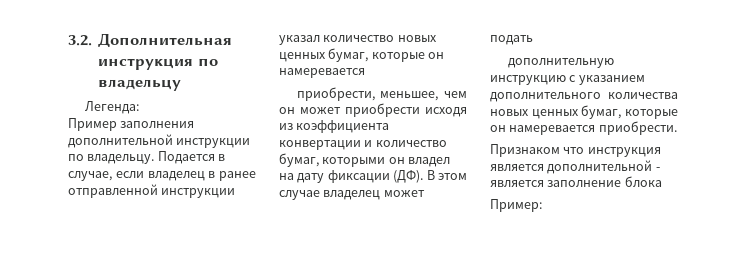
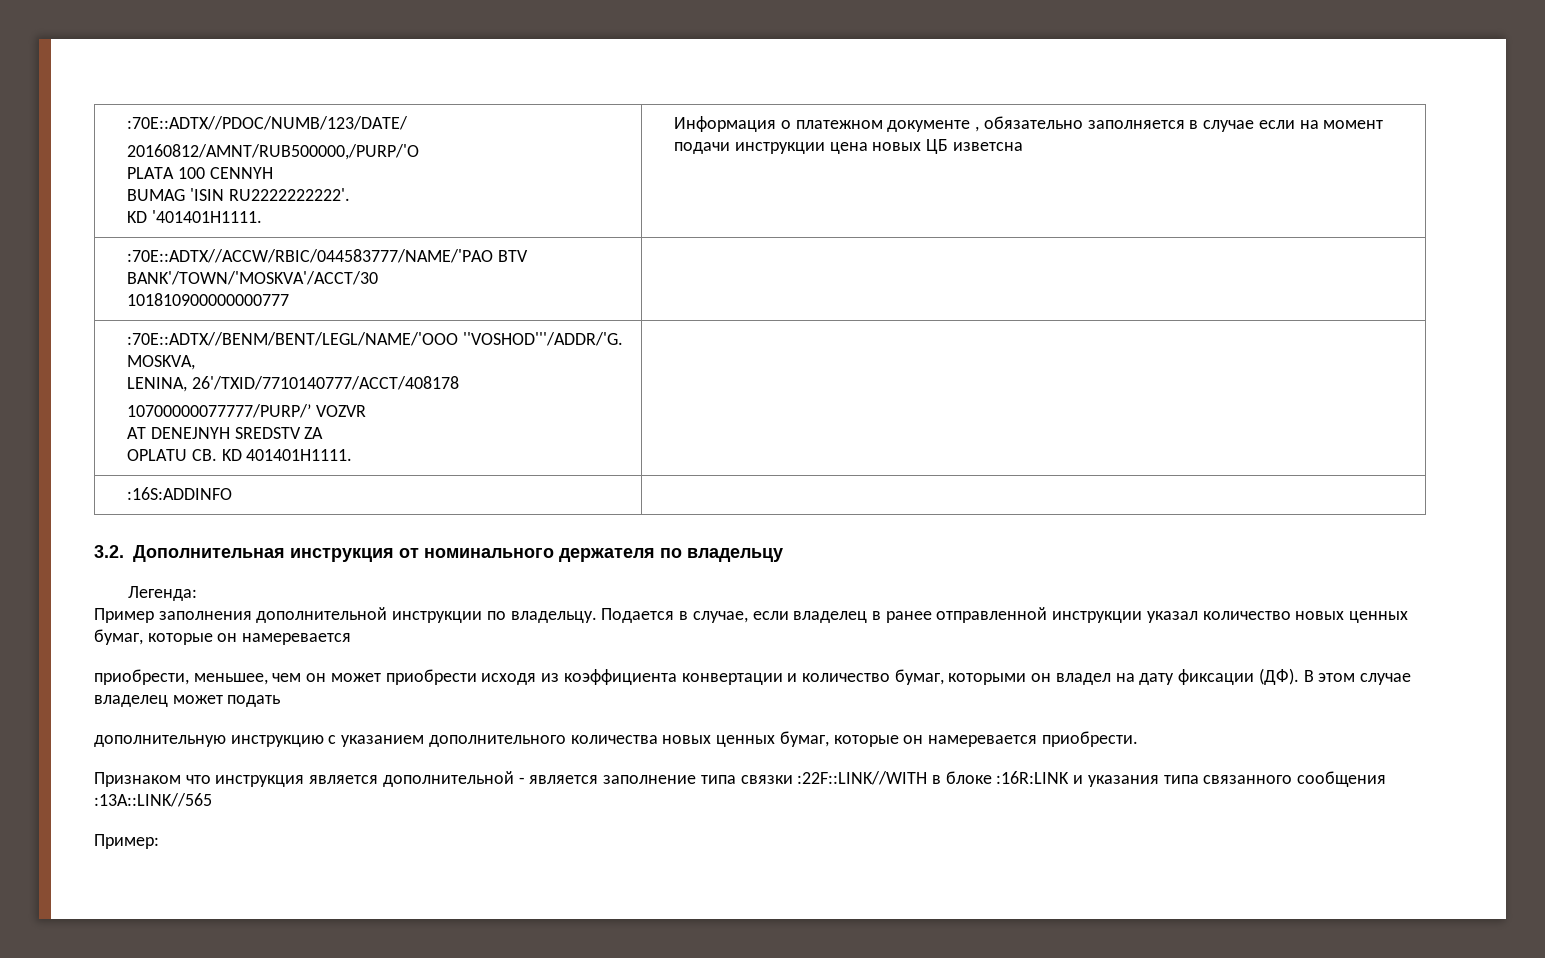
[68,33,233,48] [98,58,194,70] 3.2. Дополнительная инструкция -> [127,116,409,130] [127,144,420,160] [127,167,273,179] [127,188,350,201] [127,210,262,223] [674,116,1384,132] [674,139,1023,154] [127,249,528,263] [127,271,379,285] [127,293,290,306] [127,332,623,346] [127,355,196,370] [127,376,459,392] [127,404,366,418] [127,427,324,439] [127,449,353,461] [127,487,233,500] [94,545,655,562] :70E::ADTX//PDOC/NUMB/123/DATE/ // 20160812/AMNT/RUB500000,/PURP/'O // PLATA 100 CENNYH // BUMAG 'ISIN RU2222222222'. // KD '401401H1111. | Информация о платежном документе , обязательно заполняется в случае если на момент подачи инструкции цена новых ЦБ изветсна // :70E::ADTX//ACCW/RBIC/044583777/NAME/'PAO BTV BANK'/TOWN/'MOSKVA'/ACCT/30 // 101810900000000777 | // :70E::ADTX//BENM/BENT/LEGL/NAME/'OOO ''VOSHOD'''/ADDR/'G. MOSKVA, // LENINA, 26'/TXID/7710140777/ACCT/408178 // 10700000077777/PURP/’ VOZVR // AT DENEJNYH SREDSTV ZA // OPLATU CB. KD 401401H1111. | // :16S:ADDINFO | // 3.2. Дополнительная инструкция от номинального держателя
[624,176,662,187] блока -> [700,771,1387,787] [94,793,212,807] типа связки :22F::LINK//WITH в блоке :16R:LINK и указания типа связанного сообщения :13A::LINK//565

